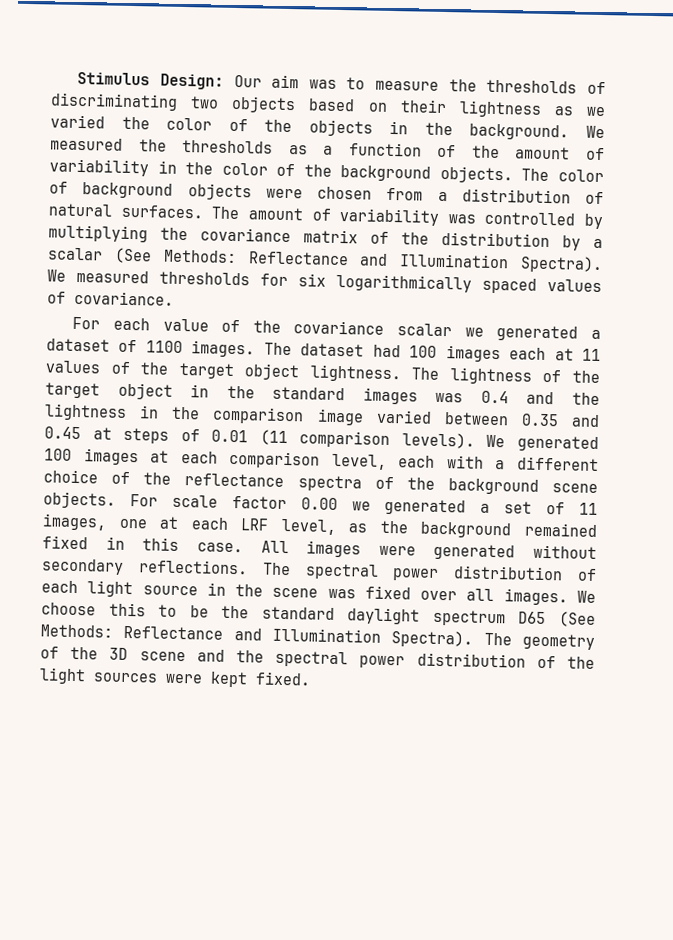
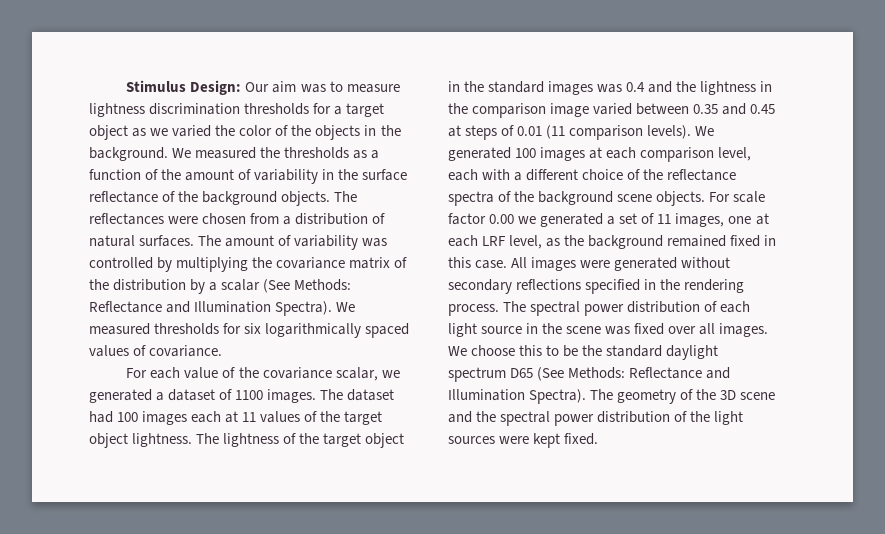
[448,79,606,95] [50,92,542,118] the thresholds of discriminating two objects based on their lightness -> [89,103,385,117] [89,125,128,140] lightness discrimination thresholds for a target object
[221,162,268,176] color -> [362,169,408,181] [89,191,158,203] surface reflectance
[557,169,604,183] [49,181,252,201] color of background objects -> [89,213,164,225] reflectances
[397,323,453,337] scalar -> [335,367,378,381] scalar,
[138,559,248,575] reflections. -> [516,279,745,294] [448,304,499,316] reflections specified in the rendering process.

